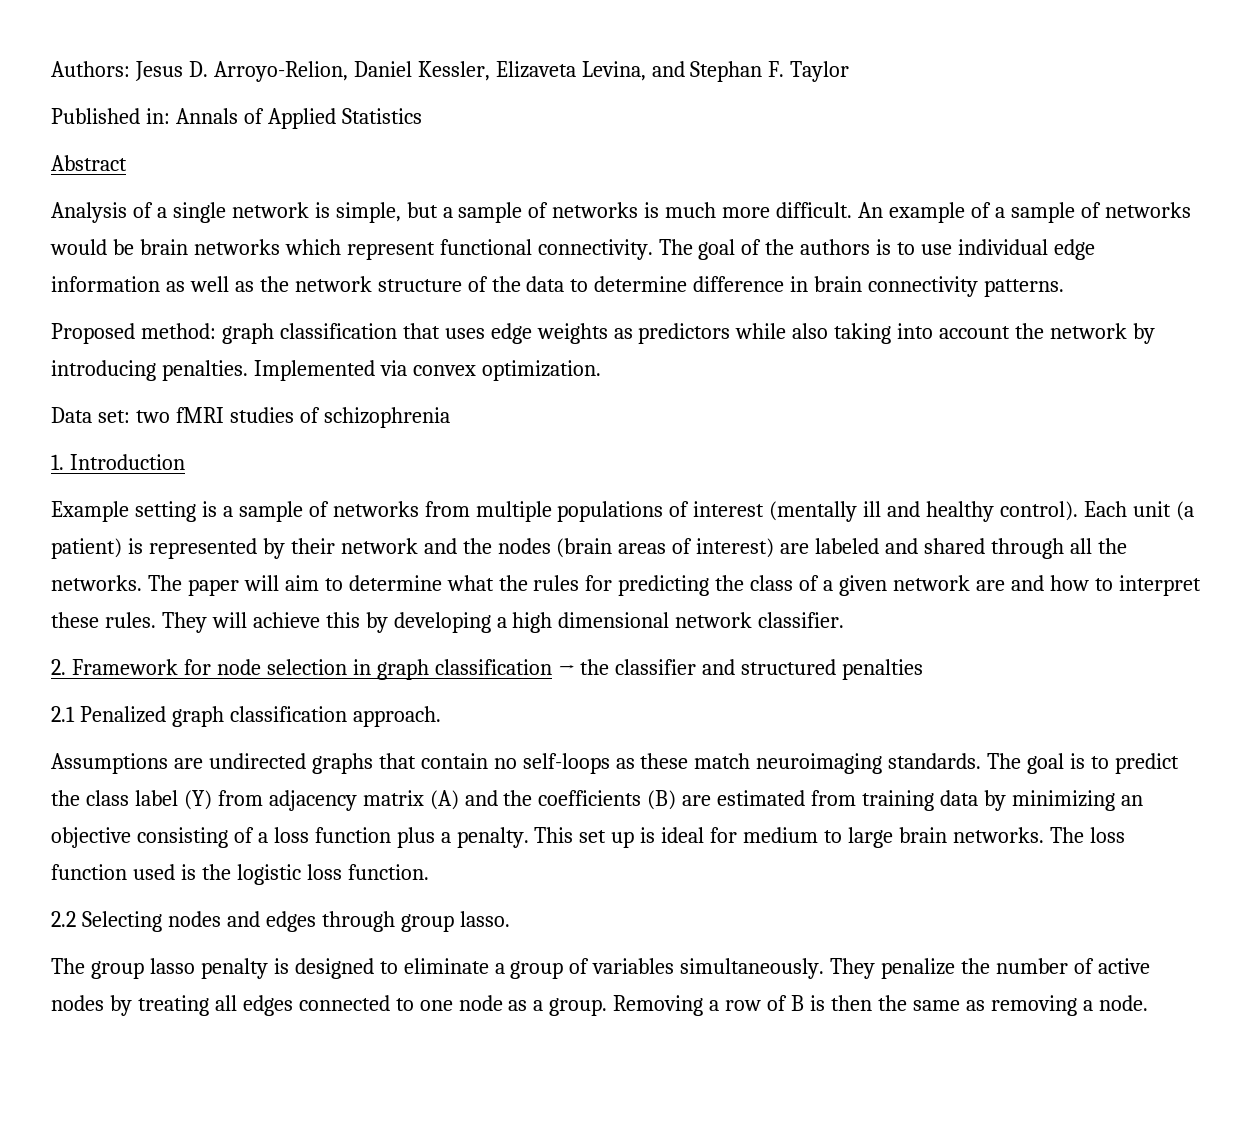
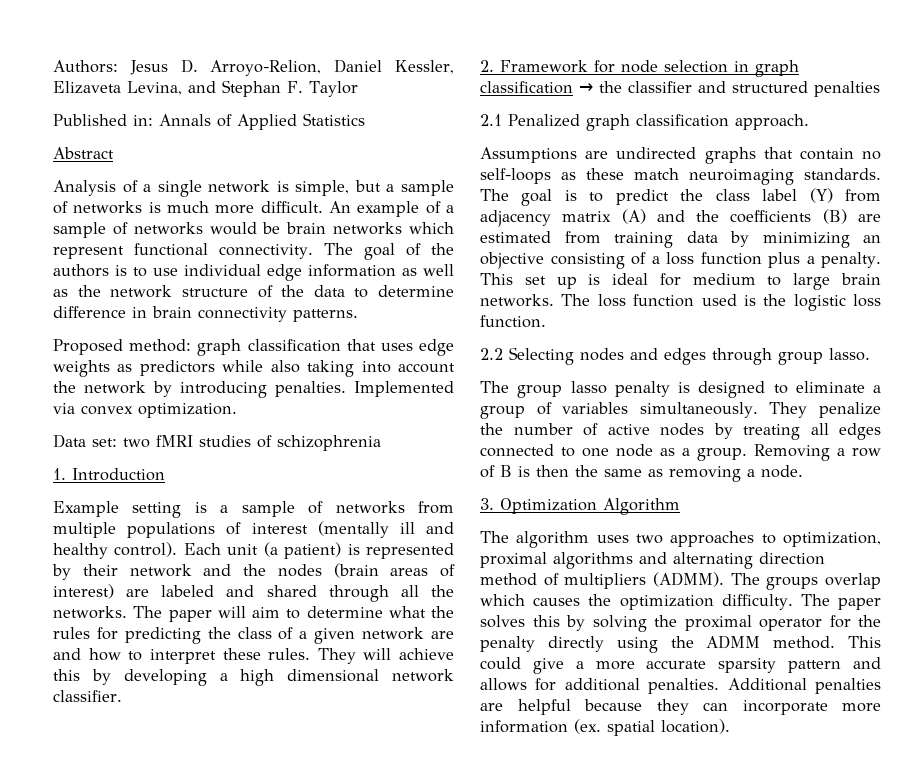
(1148, 1003) none -> [480,498,680,515] [480,531,881,548] [480,552,825,569] [480,572,881,590] [480,594,881,610] [480,615,881,632] [480,635,881,653] [480,657,881,674] [480,678,881,694] [480,699,881,715] [480,719,730,736] // 3. Optimization Algorithm // The algorithm uses two approaches to optimization, proximal algorithms and alternating direction method of multipliers (ADMM). The groups overlap which causes the optimization difficulty. The paper solves this by solving the proximal operator for the penalty directly using the ADMM method. This could give a more accurate sparsity pattern and allows for additional penalties. Additional penalties are helpful because they can incorporate more information (ex. spatial location).

